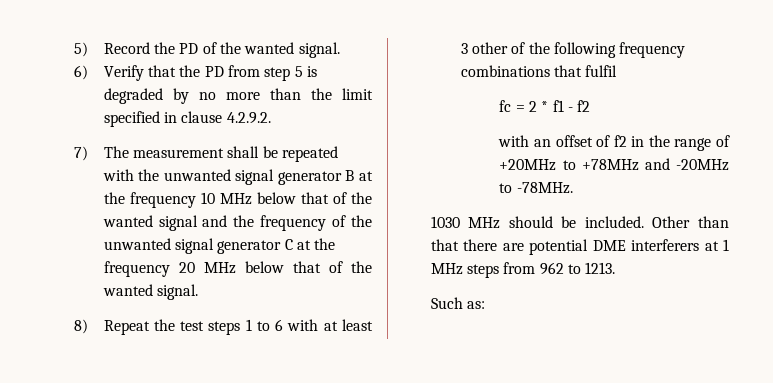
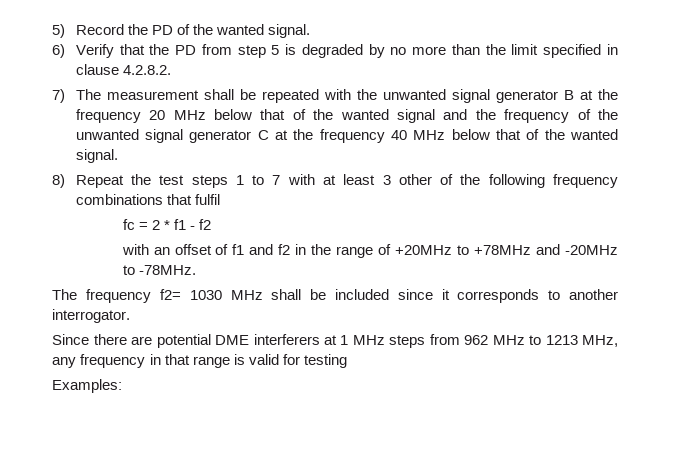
[226,112,271,124] 4.2.9.2. -> [122,65,171,75] 4.2.8.2.
[200,192,215,204] 10 -> [149,110,166,120] 20
[178,262,195,273] 20 -> [391,130,408,140] 40
[275,319,284,331] 6 -> [272,175,281,185] 7
(611, 141) none -> [232,244,274,255] f1 and
[430,216,729,229] [430,239,459,251] 1030 MHz should be included. Other than that -> [52,289,618,303] [52,309,131,323] [52,334,90,345] The frequency f2= 1030 MHz shall be included since it corresponds to another interrogator. // Since
[568,262,616,274] [430,297,486,309] to 1213. // Such as: -> [492,335,619,347] [52,354,347,368] [52,379,123,393] MHz to 1213 MHz, any frequency in that range is valid for testing // Examples:

